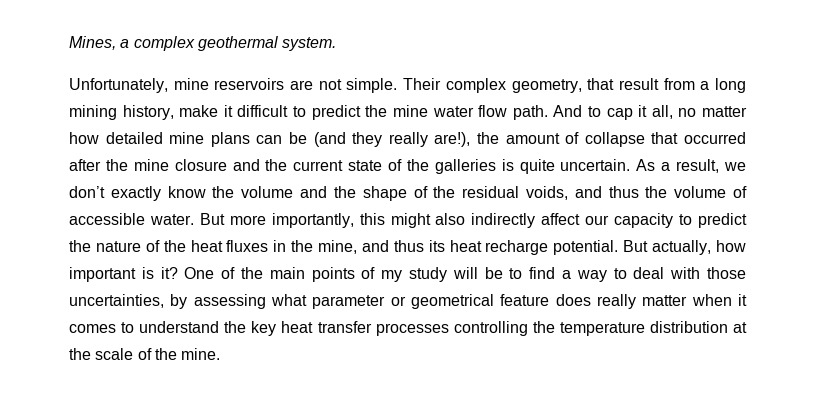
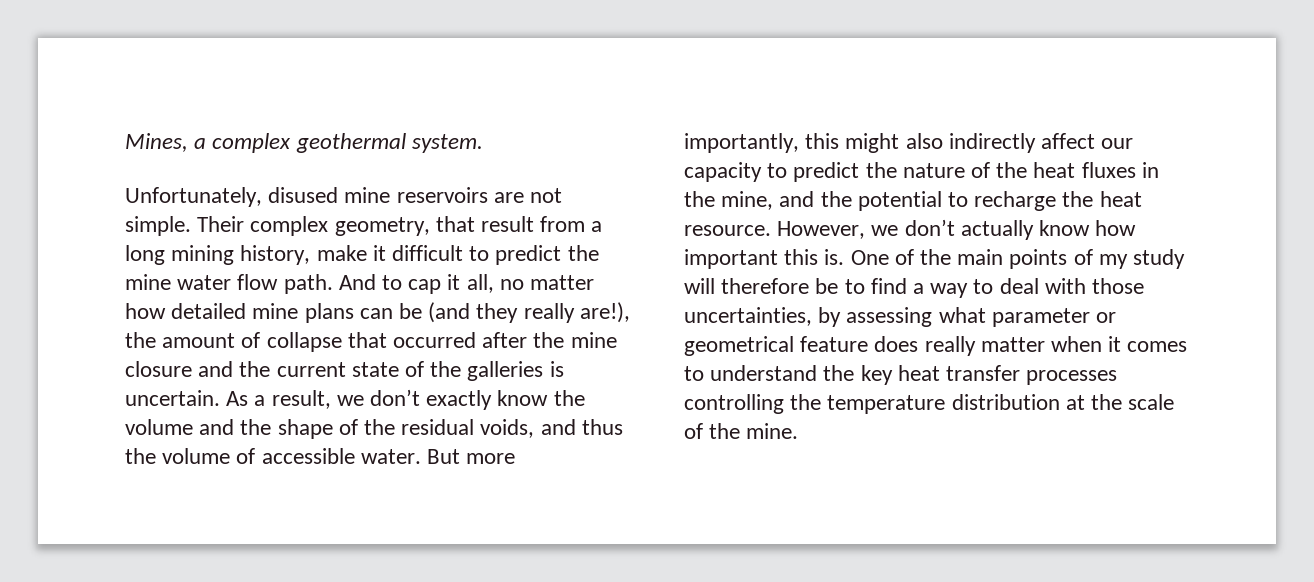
(168, 85) none -> [268,187,339,203] disused
[519,159,555,174] quite -> (564, 369) none
[393,240,746,255] [69,267,178,282] thus its heat recharge potential. But actually, how important is it? -> [820,191,1142,211] [684,219,1137,240] [684,249,845,269] the potential to recharge the heat resource. However, we don’t actually know how important this is.
(478, 273) none -> [721,278,810,294] therefore

